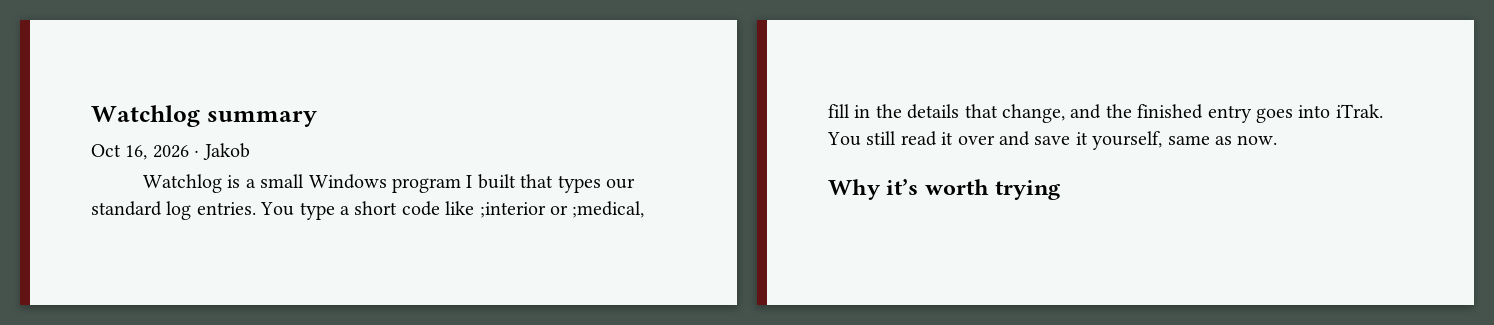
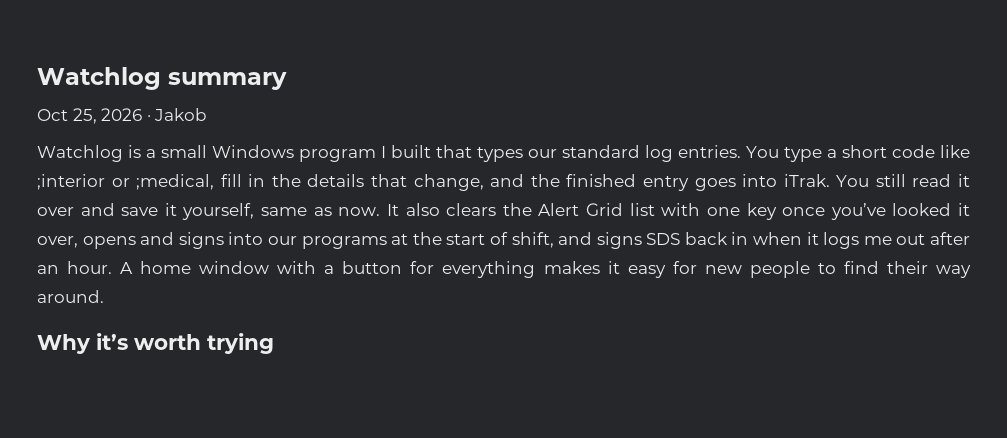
[125,145,148,160] 16, -> [72,108,97,124] 25,
(1278, 140) none -> [386,203,970,220] [37,232,971,249] [37,261,972,278] [37,290,104,303] It also clears the Alert Grid list with one key once you’ve looked it over, opens and signs into our programs at the start of shift, and signs SDS back in when it logs me out after an hour. A home window with a button for everything makes it easy for new people to find their way around.

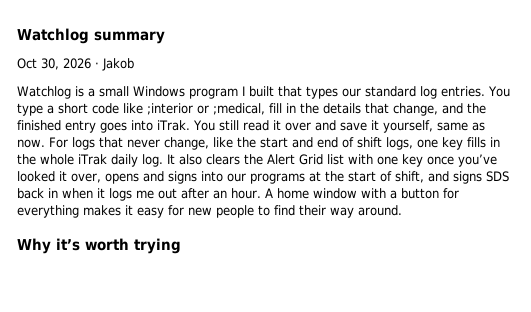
[72,108,97,124] 25, -> [41,58,59,70] 30,
(381, 211) none -> [48,137,500,150] [17,154,163,167] For logs that never change, like the start and end of shift logs, one key fills in the whole iTrak daily log.

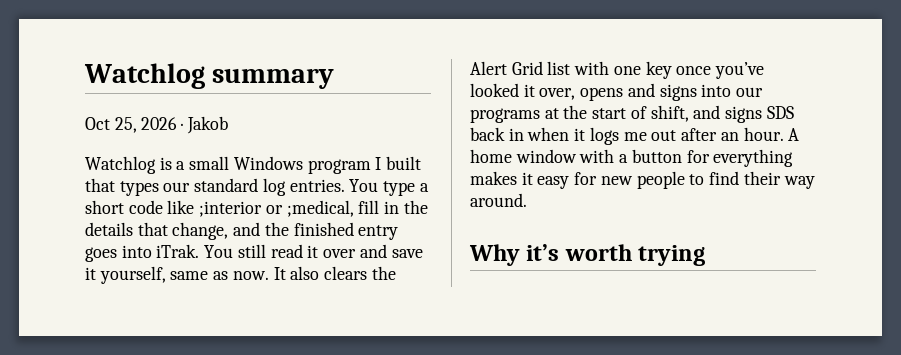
[41,58,59,70] 30, -> [114,117,137,133] 25,
[48,137,500,150] [17,154,163,167] For logs that never change, like the start and end of shift logs, one key fills in the whole iTrak daily log. -> (269, 275) none

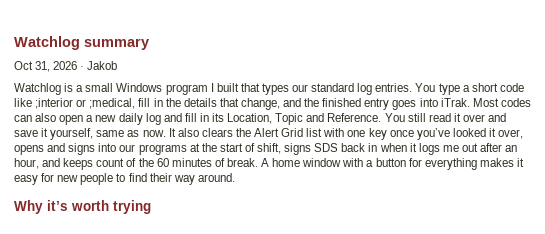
[114,117,137,133] 25, -> [35,61,51,72] 31,
(200, 251) none -> [472,98,531,107] [14,113,382,125] Most codes can also open a new daily log and fill in its Location, Topic and Reference.
[693,105,721,119] and -> (282, 148) none
[743,127,784,141] hour. -> [14,158,258,170] hour, and keeps count of the 60 minutes of break.

